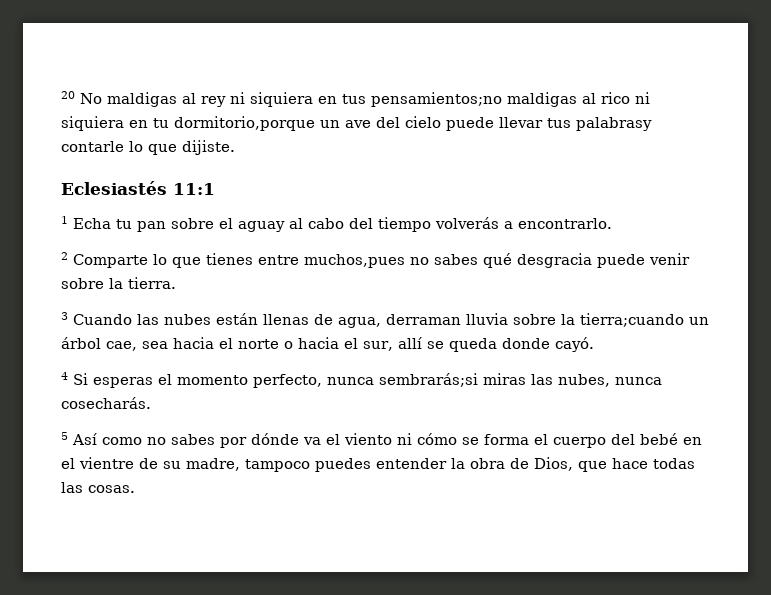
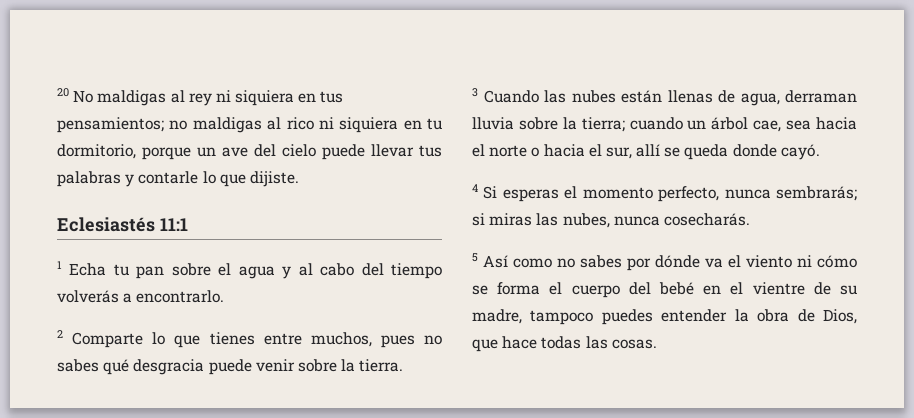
[371,92,502,107] pensamientos;no -> [57,117,188,133] pensamientos; no
[174,116,315,131] dormitorio,porque -> [57,144,191,160] dormitorio, porque
[576,117,652,131] palabrasy -> [57,171,135,187] palabras y
[238,221,285,232] aguay -> [238,266,292,279] agua y
[304,254,405,268] muchos,pues -> [310,332,415,348] muchos, pues
[580,313,684,327] tierra;cuando -> [581,117,683,132] tierra; cuando
[379,373,478,387] sembrarás;si -> [776,186,857,201] [472,213,485,226] sembrarás; si

